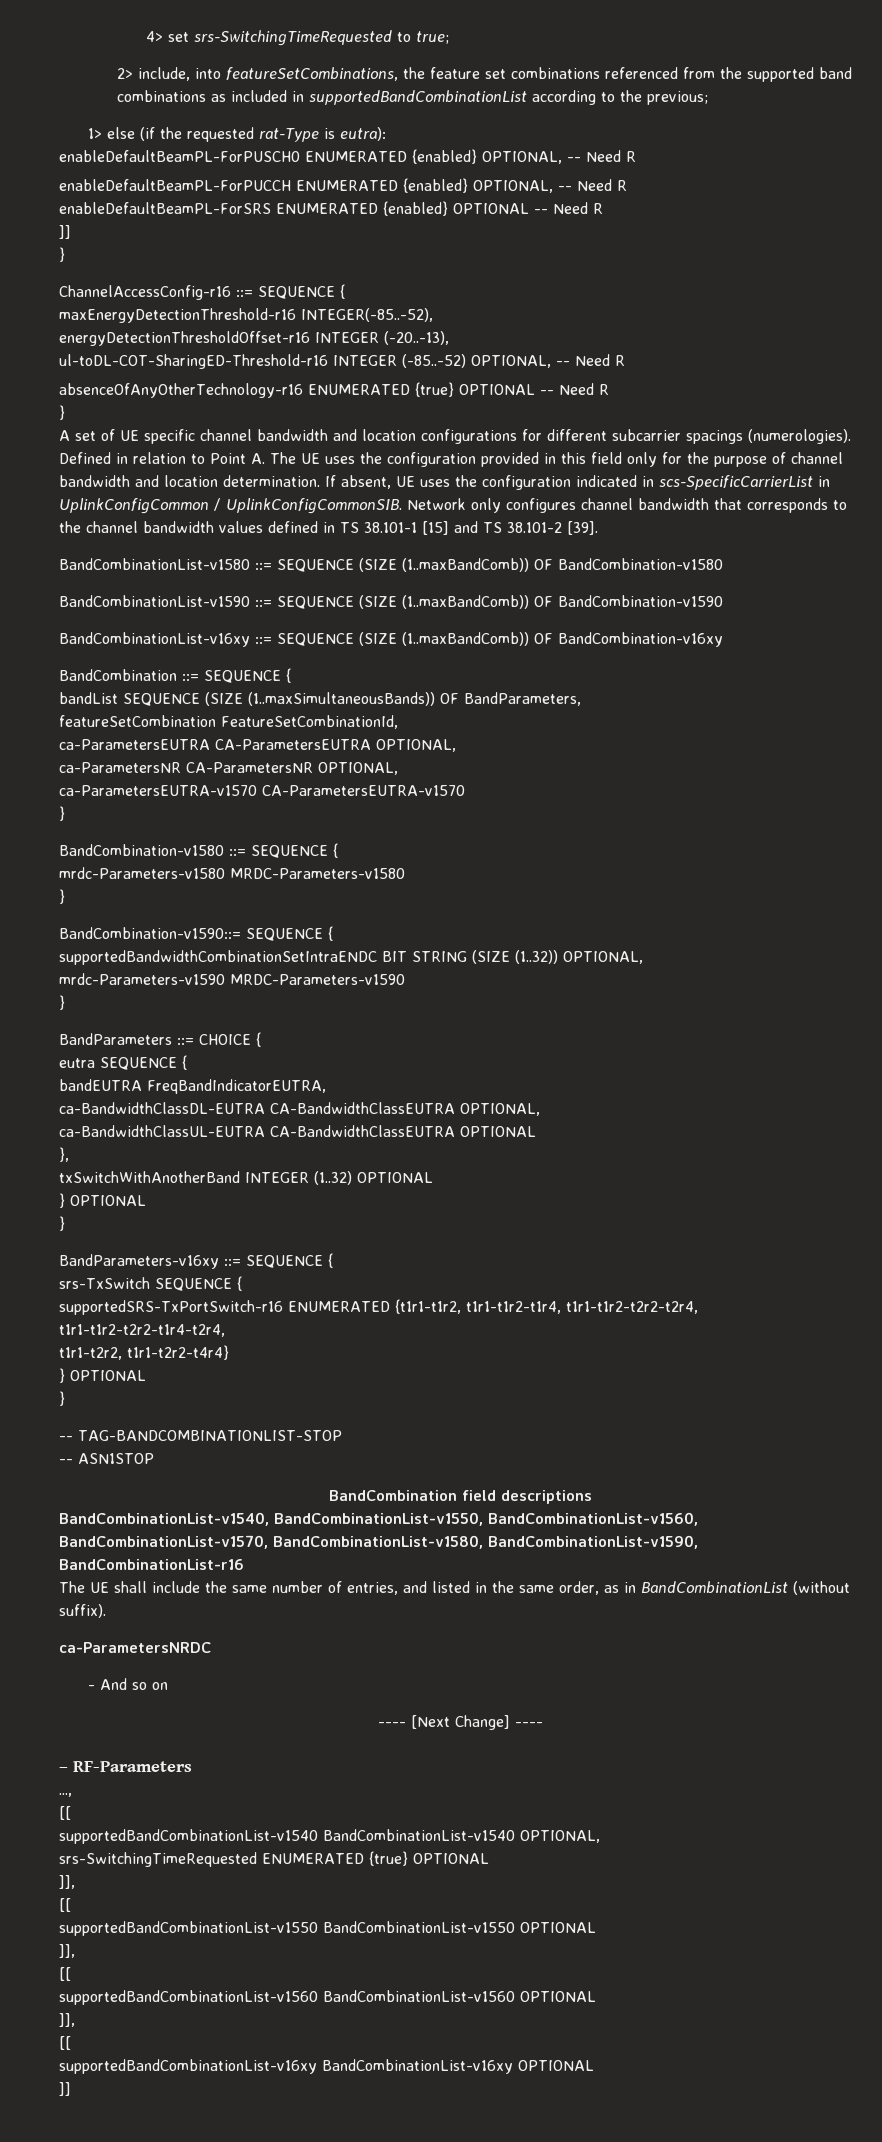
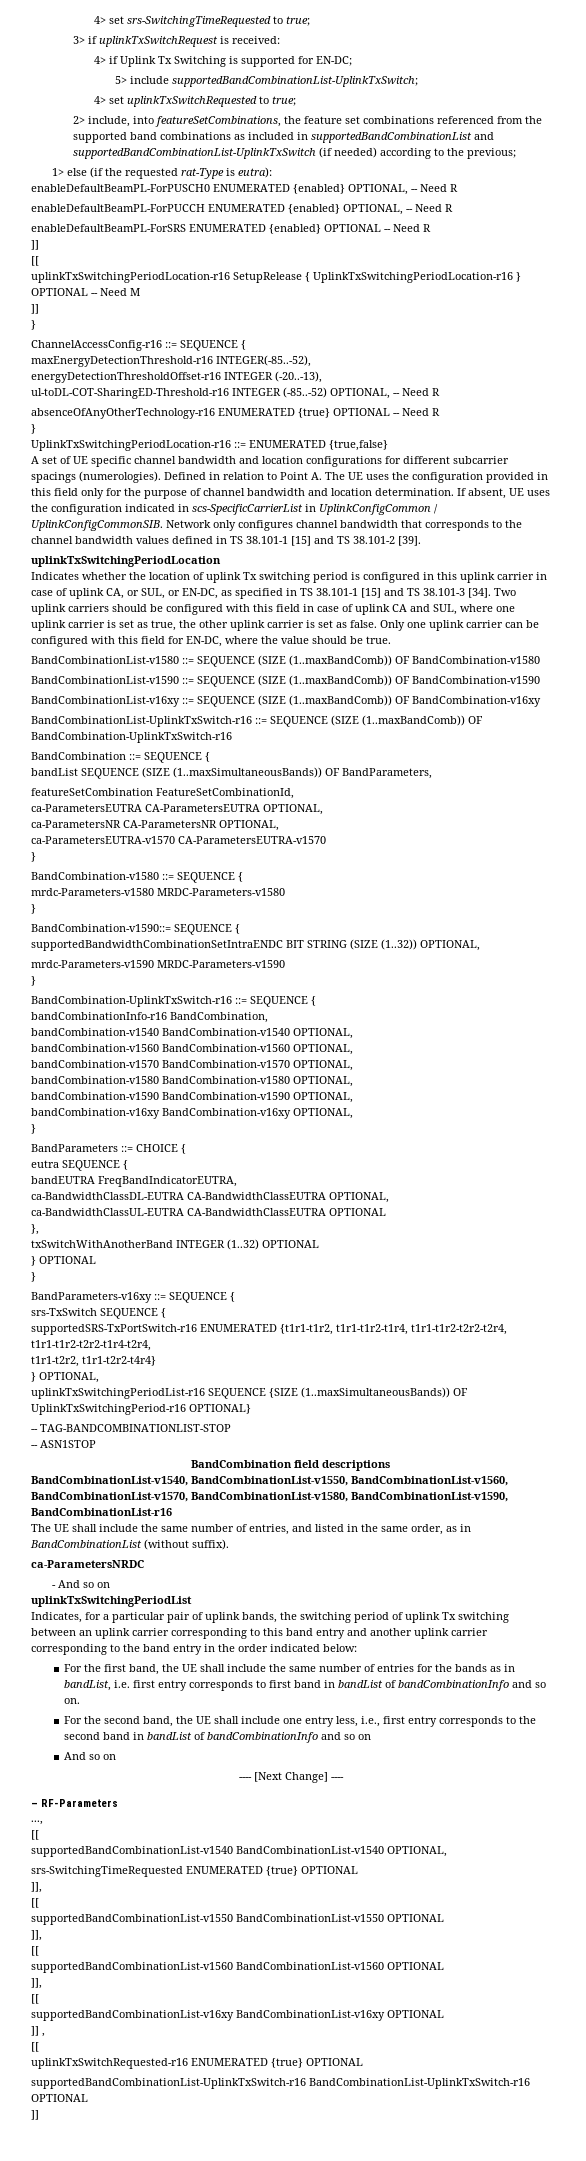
(449, 37) none -> [72,36,280,47] [93,56,352,67] [114,76,418,87] [93,96,296,107] // 3> if uplinkTxSwitchRequest is received: // 4> if Uplink Tx Switching is supported for EN-DC; // 5> include supportedBandCombinationList-UplinkTxSwitch; // 4> set uplinkTxSwitchRequested to true;
(527, 97) none -> [473,132,494,140] [72,147,377,159] and supportedBandCombinationList-UplinkTxSwitch (if needed)
(71, 232) none -> [31,256,39,266] [31,272,521,283] [31,288,140,296] [31,304,39,314] // [[ // uplinkTxSwitchingPeriodLocation-r16 SetupRelease { UplinkTxSwitchingPeriodLocation-r16 } OPTIONAL -- Need M // ]]
(65, 412) none -> [31,440,388,451] // UplinkTxSwitchingPeriodLocation-r16 ::= ENUMERATED {true,false}
(598, 528) none -> [31,556,221,567] [31,572,547,583] [31,588,516,599] [31,604,515,615] [31,620,539,631] [31,636,391,647] // uplinkTxSwitchingPeriodLocation // Indicates whether the location of uplink Tx switching period is configured in this uplink carrier in case of uplink CA, or SUL, or EN-DC, as specified in TS 38.101-1 [15] and TS 38.101-3 [34]. Two uplink carriers should be configured with this field in case of uplink CA and SUL, where one uplink carrier is set as true, the other uplink carrier is set as false. Only one uplink carrier can be configured with this field for EN-DC, where the value should be true.
(723, 639) none -> [31,715,483,727] [31,732,232,743] // BandCombinationList-UplinkTxSwitch-r16 ::= SEQUENCE (SIZE (1..maxBandComb)) OF BandCombination-UplinkTxSwitch-r16
(65, 1002) none -> [31,996,316,1007] [31,1012,268,1023] [31,1028,353,1039] [31,1044,353,1055] [31,1060,353,1071] [31,1076,353,1087] [31,1092,353,1103] [31,1108,353,1119] [31,1124,36,1134] // BandCombination-UplinkTxSwitch-r16 ::= SEQUENCE { // bandCombinationInfo-r16 BandCombination, // bandCombination-v1540 BandCombination-v1540 OPTIONAL, // bandCombination-v1560 BandCombination-v1560 OPTIONAL, // bandCombination-v1570 BandCombination-v1570 OPTIONAL, // bandCombination-v1580 BandCombination-v1580 OPTIONAL, // bandCombination-v1590 BandCombination-v1590 OPTIONAL, // bandCombination-v16xy BandCombination-v16xy OPTIONAL, // }
[70,1370,146,1381] [59,1391,65,1406] OPTIONAL // } -> [39,1372,99,1383] [31,1387,468,1399] [31,1404,251,1415] OPTIONAL, // uplinkTxSwitchingPeriodList-r16 SEQUENCE {SIZE (1..maxSimultaneousBands)) OF UplinkTxSwitchingPeriod-r16 OPTIONAL}
(168, 1686) none -> [31,1596,192,1607] [31,1612,509,1623] [31,1628,488,1639] [31,1644,357,1655] [64,1664,516,1675] [64,1680,547,1691] [64,1698,81,1704] [64,1716,537,1727] [64,1732,372,1743] [64,1752,117,1760] // uplinkTxSwitchingPeriodList // Indicates, for a particular pair of uplink bands, the switching period of uplink Tx switching between an uplink carrier corresponding to this band entry and another uplink carrier corresponding to the band entry in the order indicated below: // For the first band, the UE shall include the same number of entries for the bands as in bandList, i.e. first entry corresponds to first band in bandList of bandCombinationInfo and so on. // For the second band, the UE shall include one entry less, i.e., first entry corresponds to the second band in bandList of bandCombinationInfo and so on // And so on
(594, 2065) none -> [31,2026,45,2037] [31,2042,39,2052] [31,2058,363,2069] [31,2078,530,2089] [31,2094,88,2102] // ]] , // [[ // uplinkTxSwitchRequested-r16 ENUMERATED {true} OPTIONAL // supportedBandCombinationList-UplinkTxSwitch-r16 BandCombinationList-UplinkTxSwitch-r16 OPTIONAL

